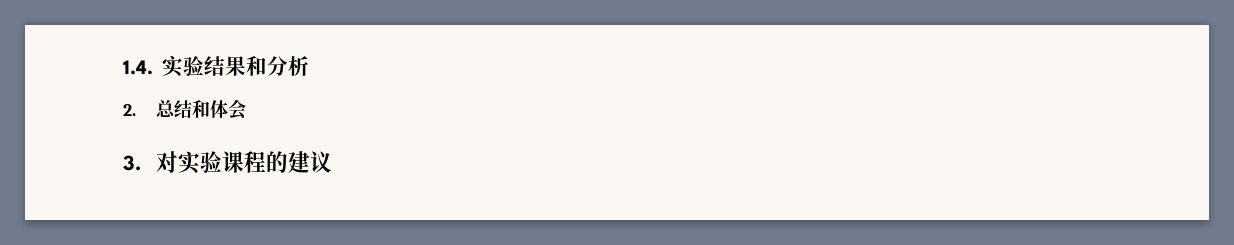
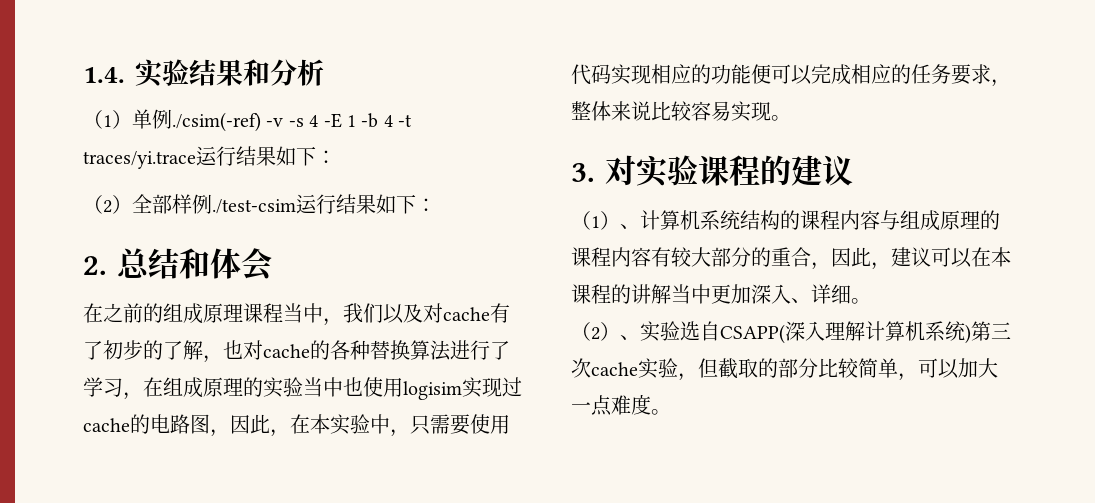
[123,99,246,120] 2.总结和体会 -> [83,109,413,132] [83,146,336,169] [83,194,436,214] [83,248,272,281] [83,303,510,326] [83,340,510,363] [83,377,522,400] [83,414,510,437] [571,64,1011,87] [571,101,791,122] （1）单例./csim(-ref) -v -s 4 -E 1 -b 4 -t traces/yi.trace运行结果如下： // （2）全部样例./test-csim运行结果如下： // 2.总结和体会 // 在之前的组成原理课程当中，我们以及对cache有了初步的了解，也对cache的各种替换算法进行了学习，在组成原理的实验当中也使用logisim实现过cache的电路图，因此，在本实验中，只需要使用代码实现相应的功能便可以完成相应的任务要求，整体来说比较容易实现。
(332, 162) none -> [571,210,1000,231] [571,247,1011,270] [571,284,871,304] [571,321,1011,344] [571,358,998,381] [571,394,671,416] // （1）、计算机系统结构的课程内容与组成原理的课程内容有较大部分的重合，因此，建议可以在本课程的讲解当中更加深入、详细。 // （2）、实验选自CSAPP(深入理解计算机系统)第三次cache实验，但截取的部分比较简单，可以加大一点难度。

